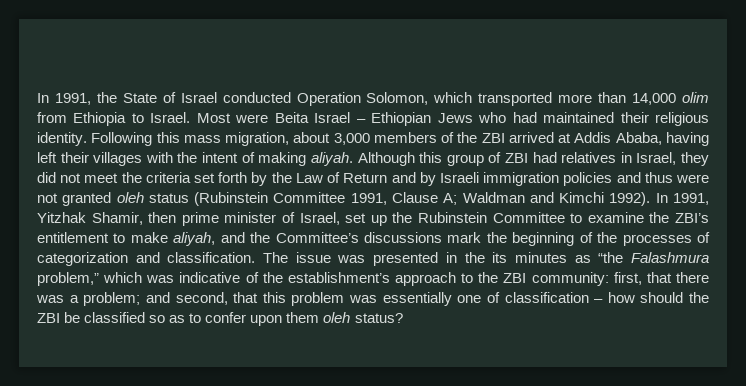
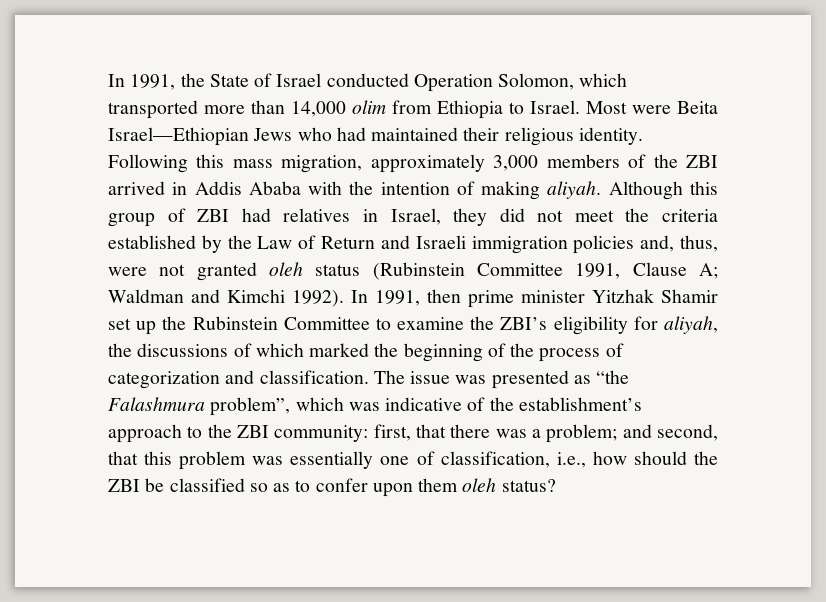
[314,112,432,126] Israel – Ethiopian -> [108,127,249,146] Israel—Ethiopian
[293,132,331,143] about -> [370,154,485,173] approximately
[558,132,709,146] [37,152,143,166] at Addis Ababa, having left their villages -> [172,181,301,195] in Addis Ababa
[202,152,239,163] intent -> [380,182,450,195] intention
[194,172,248,183] set forth -> [108,235,196,249] established
[419,172,436,186] by -> (410, 242) none
[616,172,673,183] and thus -> [640,235,719,252] and, thus,
[37,212,143,225] Yitzhak Shamir, -> (420, 298) none
[282,212,340,225] of Israel, -> [592,289,718,303] Yitzhak Shamir
[37,232,482,246] entitlement to make aliyah, and the Committee’s discussions mark -> [553,316,718,335] [108,343,370,357] eligibility for aliyah, the discussions of which marked
[622,234,692,246] processes -> [539,348,601,362] process
[445,252,567,263] in the its minutes -> (569, 379) none
[37,272,99,286] problem,” -> [210,397,291,416] problem”,
[504,292,604,303] classification – -> [440,451,586,468] classification, i.e.,

